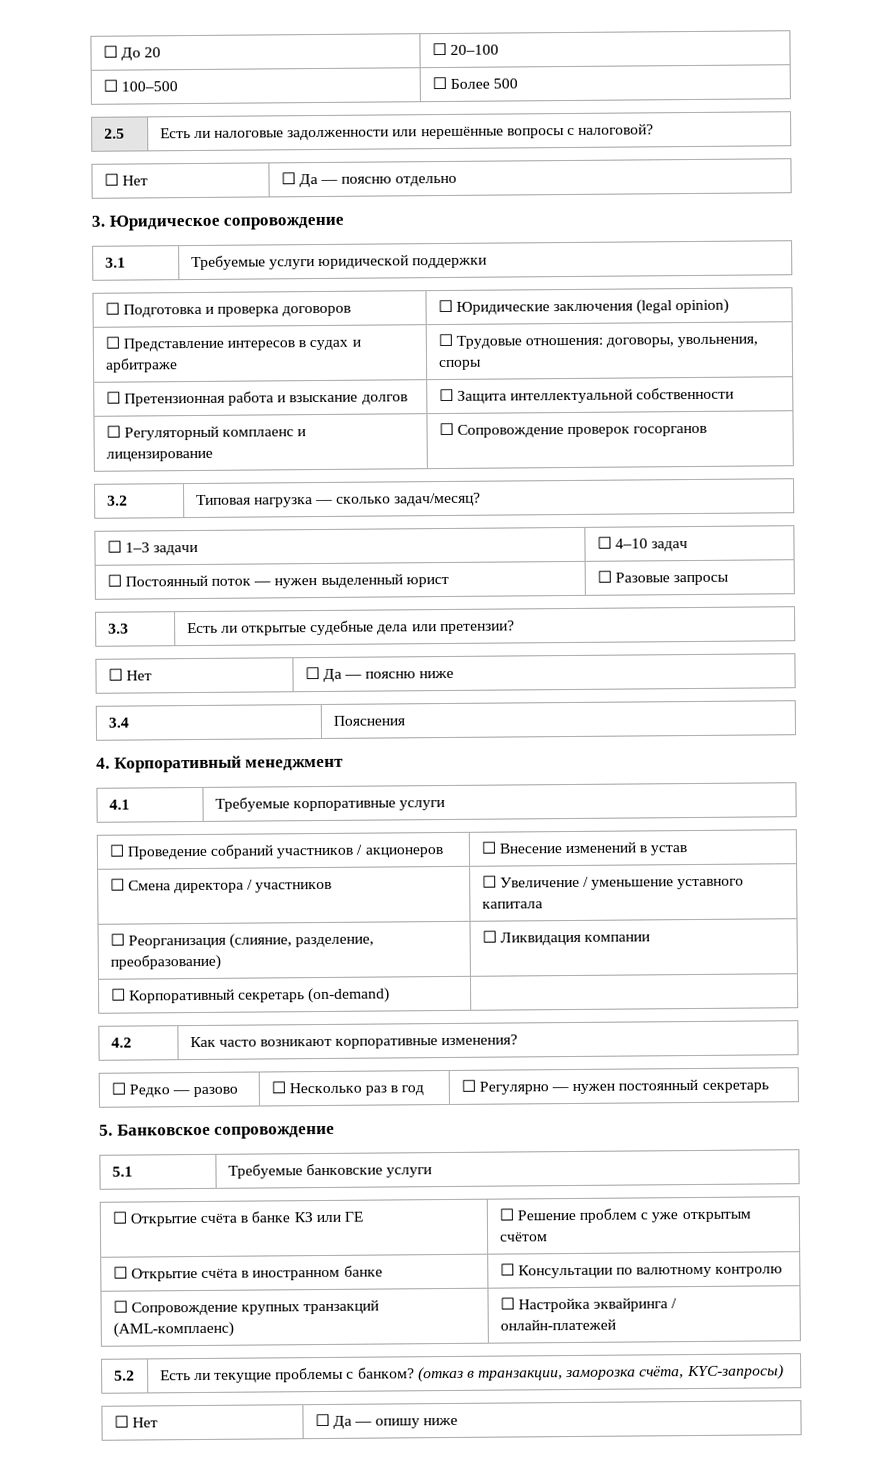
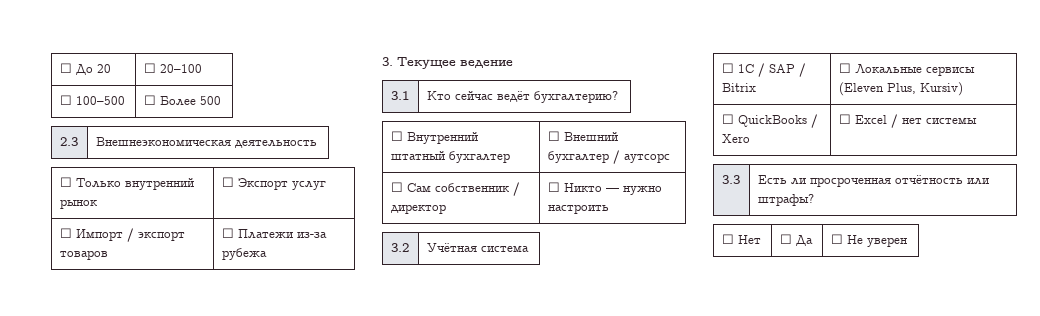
[103,128,125,139] [159,123,655,141] [103,173,148,186] [280,172,458,188] [91,214,345,231] [104,257,126,268] [190,254,488,271] [104,302,352,318] [437,298,730,315] [104,336,361,352] [104,358,178,373] [437,333,759,349] [437,359,482,371] [105,391,408,407] [438,387,735,404] [105,425,307,441] [105,450,213,462] [438,422,708,438] [106,495,128,506] [195,492,482,508] [106,540,199,556] [596,536,689,552] [106,573,449,589] [596,570,730,586] [107,623,129,634] [186,620,515,636] [107,668,152,681] [304,667,455,682] [107,717,129,728] [332,715,405,726] [96,755,345,773] [108,799,130,810] [214,797,446,812] [108,844,443,860] [480,841,688,856] [109,878,333,894] [481,875,745,890] [481,901,543,909] [109,933,375,949] [109,954,221,971] [481,930,651,946] [110,987,391,1004] [110,1037,132,1048] [189,1034,519,1049] [110,1082,239,1098] [270,1081,425,1096] [460,1078,769,1095] [99,1123,336,1139] [111,1166,133,1177] [227,1163,433,1179] [111,1211,363,1227] [498,1208,751,1223] [499,1232,548,1242] [112,1265,383,1282] [499,1263,784,1279] [112,1299,380,1316] [112,1321,234,1338] [499,1297,678,1313] [499,1318,616,1331] [113,1370,135,1381] [159,1364,784,1383] [113,1415,158,1428] [314,1413,459,1429] 2.5 | Есть ли налоговые задолженности или нерешённые вопросы с налоговой? // ☐ Нет | ☐ Да — поясню отдельно // 3. Юридическое сопровождение // 3.1 | Требуемые услуги юридической поддержки // ☐ Подготовка и проверка договоров | ☐ Юридические заключения (legal opinion) // ☐ Представление интересов в судах и арбитраже | ☐ Трудовые отношения: договоры, увольнения, споры // ☐ Претензионная работа и взыскание долгов | ☐ Защита интеллектуальной собственности // ☐ Регуляторный комплаенс и лицензирование | ☐ Сопровождение проверок госорганов // 3.2 | Типовая нагрузка — сколько задач/месяц? // ☐ 1–3 задачи | ☐ 4–10 задач // ☐ Постоянный поток — нужен выделенный юрист | ☐ Разовые запросы // 3.3 | Есть ли открытые судебные дела или претензии? // ☐ Нет | ☐ Да — поясню ниже // 3.4 | Пояснения // 4. Корпоративный менеджмент // 4.1 | Требуемые корпоративные услуги // ☐ Проведение собраний участников / акционеров | ☐ Внесение изменений в устав // ☐ Смена директора / участников | ☐ Увеличение / уменьшение уставного капитала // ☐ Реорганизация (слияние, разделение, преобразование) | ☐ Ликвидация компании // ☐ Корпоративный секретарь (on-demand) | // 4.2 | Как часто возникают корпоративные изменения? // ☐ Редко — разово | ☐ Несколько раз в год | ☐ Регулярно — нужен постоянный секретарь // 5. Банковское сопровождение // 5.1 | Требуемые банковские услуги // ☐ Открытие счёта в банке КЗ или ГЕ | ☐ Решение проблем с уже открытым счётом // ☐ Открытие счёта в иностранном банке | ☐ Консультации по валютному контролю // ☐ Сопровождение крупных транзакций (AML-комплаенс) | ☐ Настройка эквайринга / онлайн-платежей // 5.2 | Есть ли текущие проблемы с банком? (отказ в транзакции, заморозка счёта, KYC-запросы) // ☐ Нет | ☐ Да — опишу ниже -> [59,137,78,146] [95,137,317,148] [59,177,194,190] [59,199,97,209] [221,177,326,190] [59,228,185,242] [59,250,108,260] [221,228,327,239] [221,248,267,260] [382,57,513,69] [390,91,409,100] [426,91,618,103] [390,131,478,144] [390,151,510,163] [547,131,618,141] [547,150,670,164] [390,182,520,196] [390,204,446,214] [547,182,662,195] [547,204,609,214] [390,243,409,252] [426,243,529,252] [721,63,806,77] [721,83,756,92] [838,63,975,76] [838,82,963,96] [721,114,818,128] [721,134,750,143] [838,114,977,128] [721,175,740,184] [757,175,989,187] [757,194,814,206] [721,234,761,244] [779,234,813,246] [830,234,907,247] 2.3 | Внешнеэкономическая деятельность // ☐ Только внутренний рынок | ☐ Экспорт услуг // ☐ Импорт / экспорт товаров | ☐ Платежи из-за рубежа // 3. Текущее ведение // 3.1 | Кто сейчас ведёт бухгалтерию? // ☐ Внутренний штатный бухгалтер | ☐ Внешний бухгалтер / аутсорс // ☐ Сам собственник / директор | ☐ Никто — нужно настроить // 3.2 | Учётная система // ☐ 1С / SAP / Bitrix | ☐ Локальные сервисы (Eleven Plus, Kursiv) // ☐ QuickBooks / Xero | ☐ Excel / нет системы // 3.3 | Есть ли просроченная отчётность или штрафы? // ☐ Нет | ☐ Да | ☐ Не уверен

